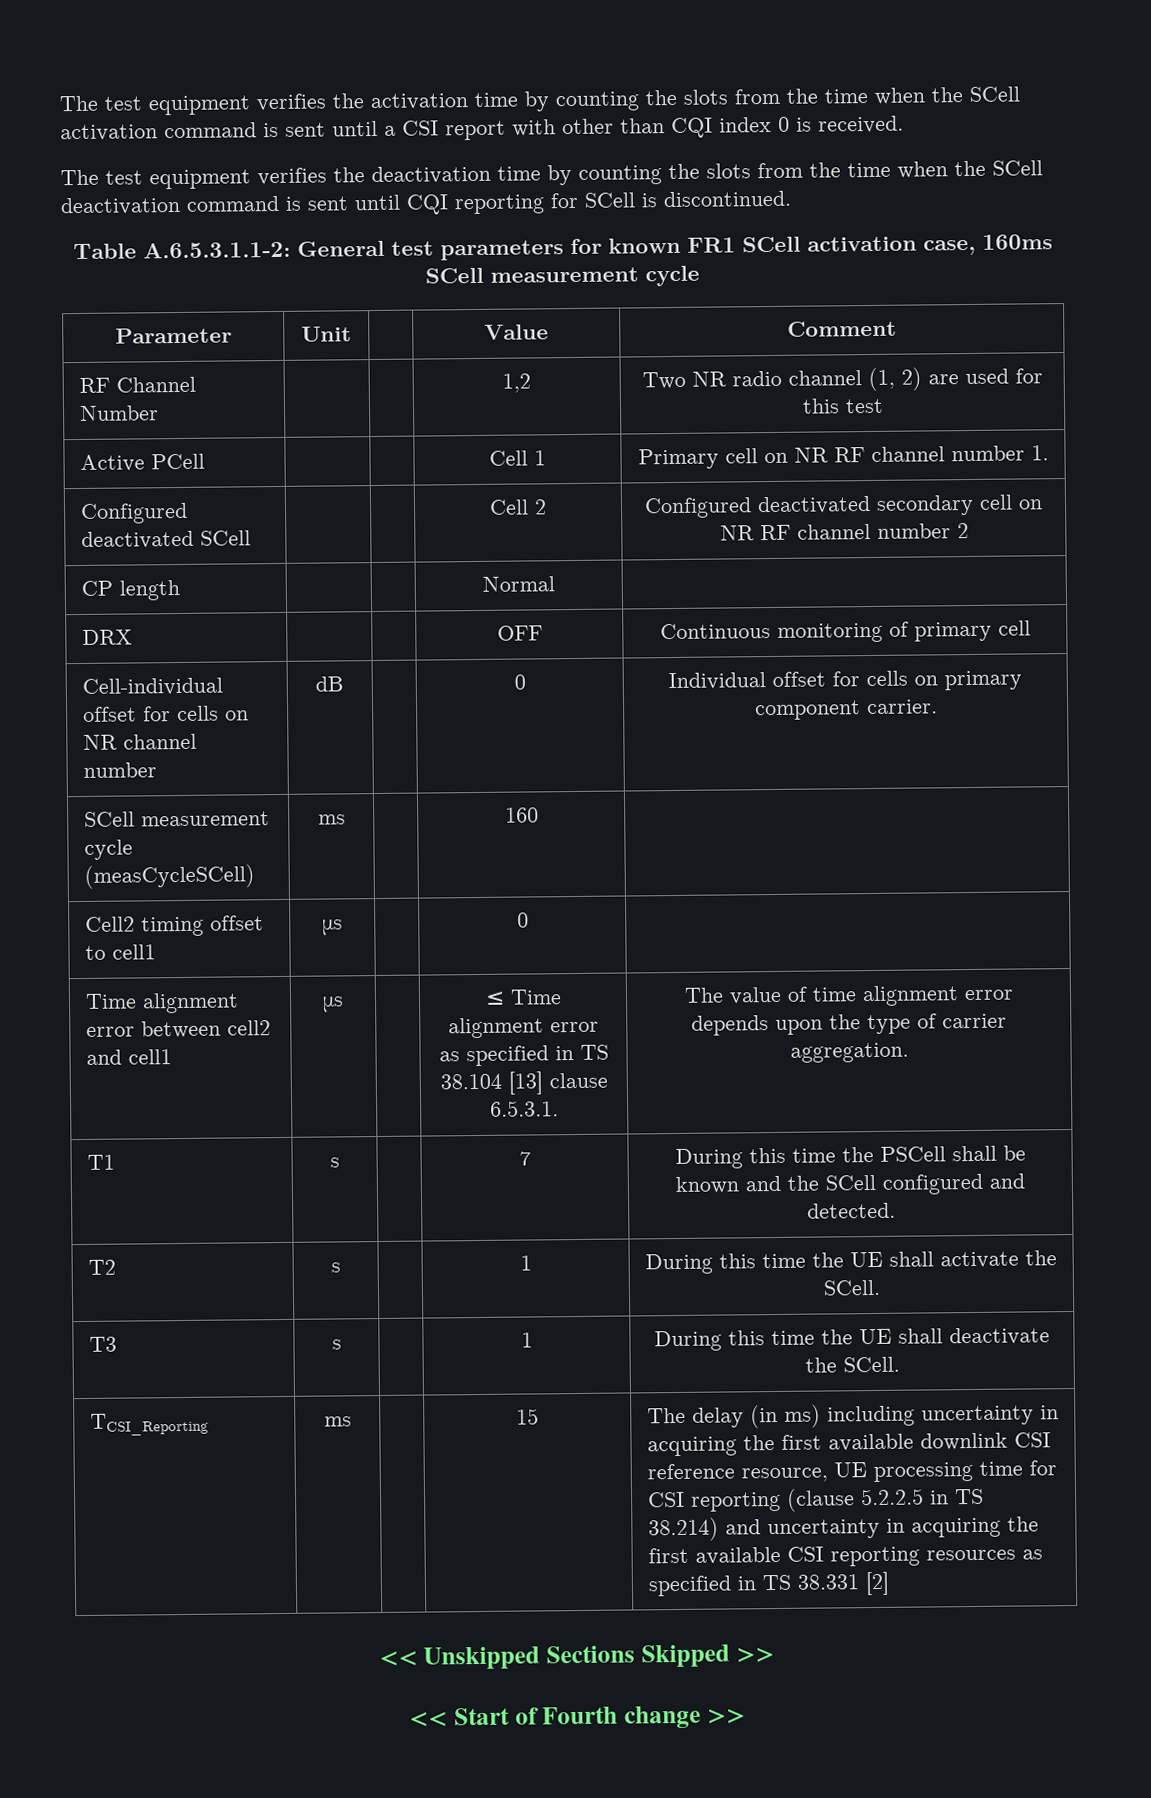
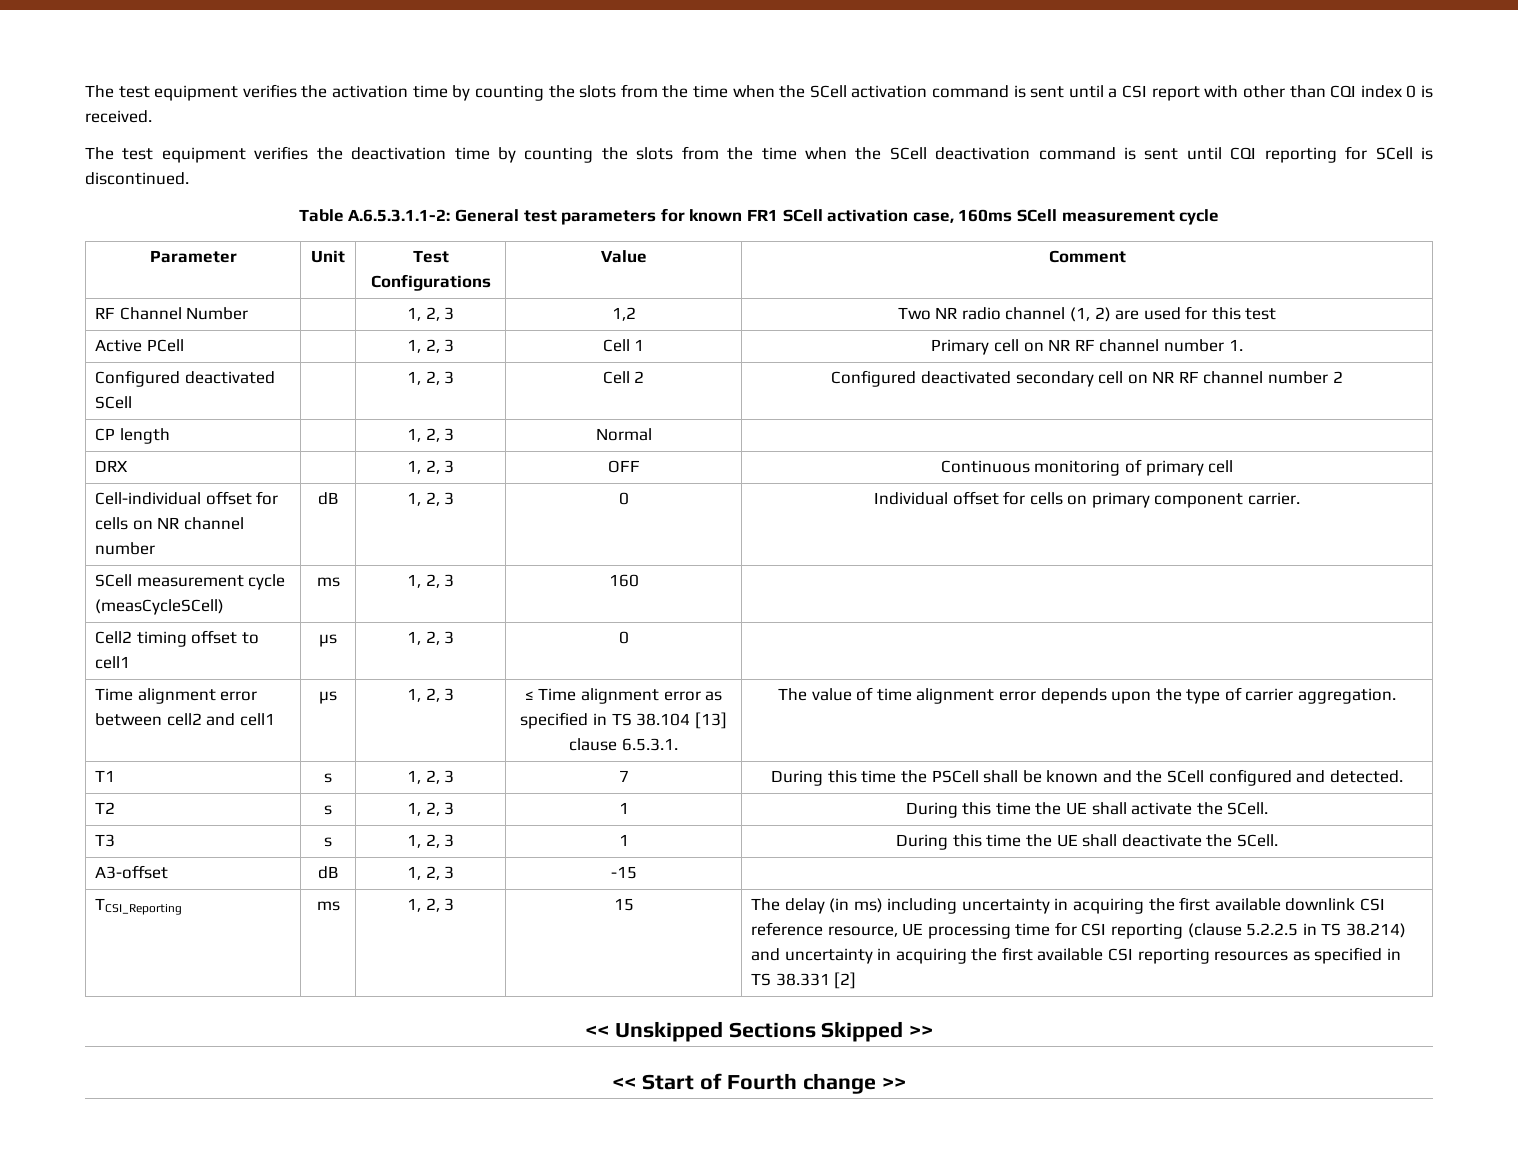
(352, 334) none -> [412,250,449,263] [370,274,491,291] Test Configurations
(159, 413) none -> [406,307,455,321] 1, 2, 3
(205, 461) none -> [406,339,455,353] 1, 2, 3
(251, 538) none -> [406,371,455,385] 1, 2, 3
(180, 590) none -> [406,428,455,442] 1, 2, 3
(133, 637) none -> [406,460,455,474] 1, 2, 3
(344, 684) none -> [406,492,455,506] 1, 2, 3
(346, 819) none -> [406,574,455,588] 1, 2, 3
(343, 927) none -> [406,631,455,645] 1, 2, 3
(344, 1004) none -> [406,688,455,702] 1, 2, 3
(340, 1162) none -> [406,770,455,784] 1, 2, 3
(341, 1267) none -> [406,802,455,816] 1, 2, 3
(342, 1344) none -> [406,834,455,848] 1, 2, 3
(900, 1364) none -> [94,865,168,879] [318,866,338,879] [406,866,455,880] [610,866,637,879] // A3-offset | dB | 1, 2, 3 | -15 |
(352, 1421) none -> [406,898,455,912] 1, 2, 3

